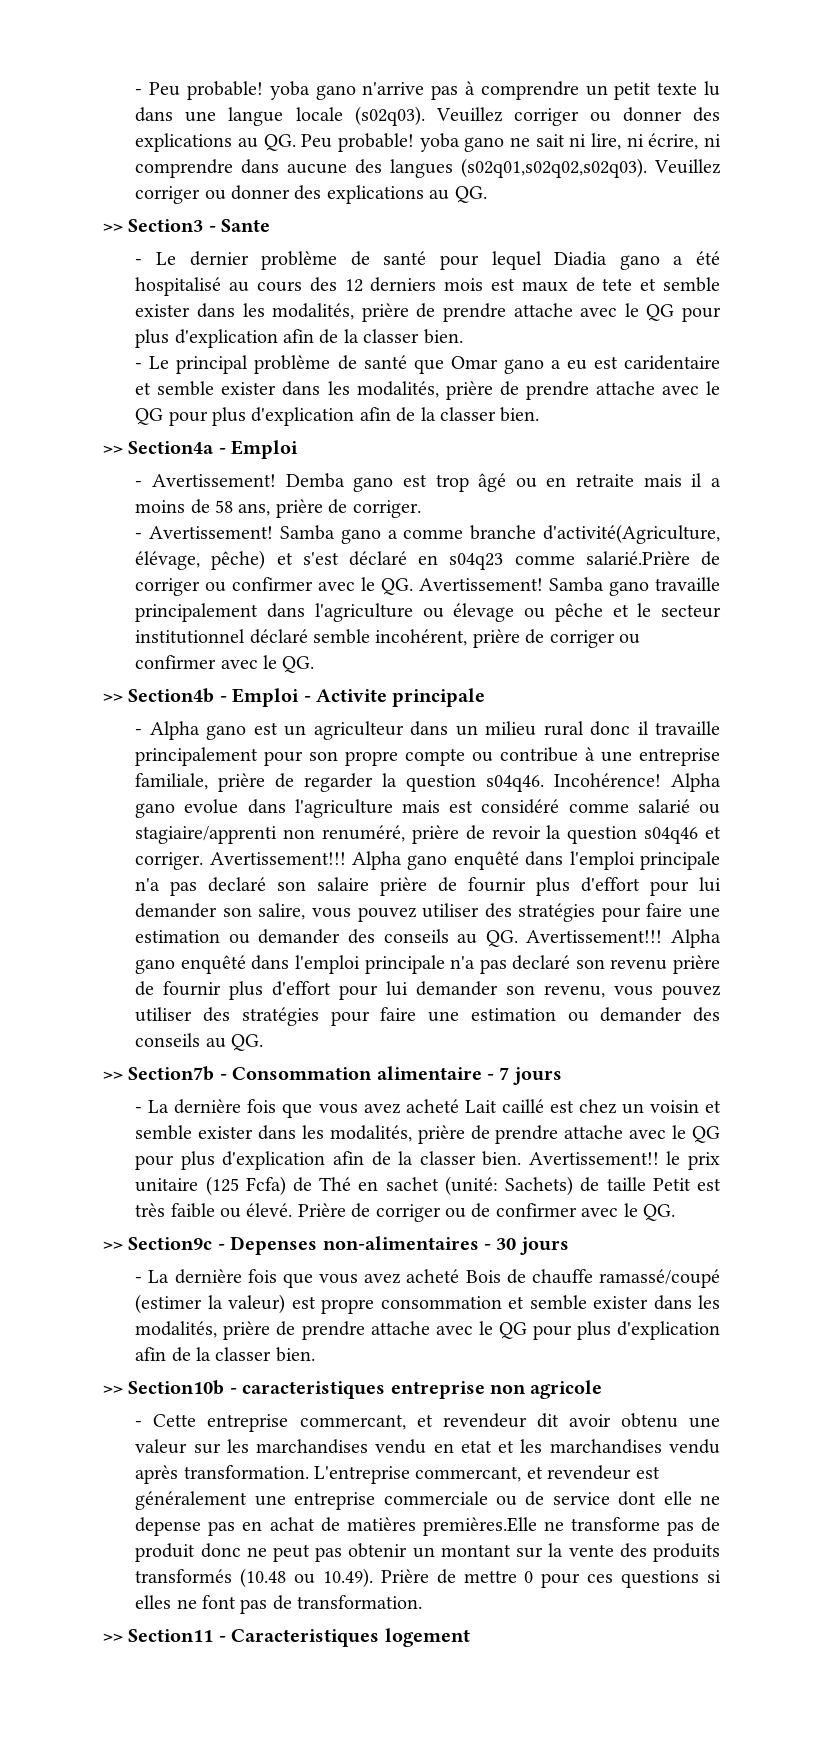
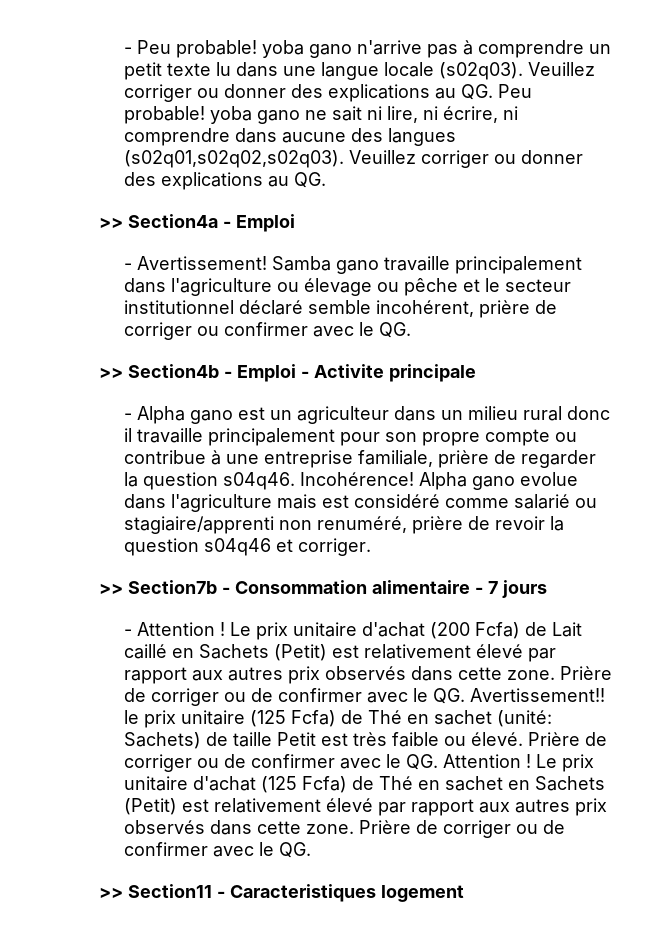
[103,219,271,232] [135,251,721,270] [135,277,720,296] [135,303,722,322] [135,329,463,348] [135,355,720,374] [135,381,720,400] [135,407,540,426] // >> Section3 - Sante // - Le dernier problème de santé pour lequel Diadia gano a été hospitalisé au cours des 12 derniers mois est maux de tete et semble exister dans les modalités, prière de prendre attache avec le QG pour plus d'explication afin de la classer bien. // - Le principal problème de santé que Omar gano a eu est caridentaire et semble exister dans les modalités, prière de prendre attache avec le QG pour plus d'explication afin de la classer bien. -> (327, 180) none
[285,473,722,492] [135,499,421,518] [135,524,720,544] [135,550,720,570] [135,577,544,596] Demba gano est trop âgé ou en retraite mais il a moins de 58 ans, prière de corriger. // - Avertissement! Samba gano a comme branche d'activité(Agriculture, élévage, pêche) et s'est déclaré en s04q23 comme salarié.Prière de corriger ou confirmer avec le QG. Avertissement! -> (268, 263) none
[209,851,721,870] [135,877,722,896] [135,903,721,922] [135,929,721,948] [135,955,721,974] [135,981,721,1000] [135,1007,720,1026] [135,1033,264,1051] Avertissement!!! Alpha gano enquêté dans l'emploi principale n'a pas declaré son salaire prière de fournir plus d'effort pour lui demander son salire, vous pouvez utiliser des stratégies pour faire une estimation ou demander des conseils au QG. Avertissement!!! Alpha gano enquêté dans l'emploi principale n'a pas declaré son revenu prière de fournir plus d'effort pour lui demander son revenu, vous pouvez utiliser des stratégies pour faire une estimation ou demander des conseils au QG. -> (372, 547) none
[148,1099,721,1118] [135,1125,720,1144] [135,1151,522,1170] La dernière fois que vous avez acheté Lait caillé est chez un voisin et semble exister dans les modalités, prière de prendre attache avec le QG pour plus d'explication afin de la classer bien. -> [137,622,583,640] [124,644,557,662] [124,666,613,684] [124,688,466,706] Attention ! Le prix unitaire d'achat (200 Fcfa) de Lait caillé en Sachets (Petit) est relativement élevé par rapport aux autres prix observés dans cette zone. Prière de corriger ou de confirmer avec le QG.
[103,1236,569,1255] [135,1269,720,1288] [135,1294,720,1314] [135,1321,721,1340] [135,1347,315,1362] [103,1380,603,1399] [135,1413,720,1432] [135,1439,721,1454] [135,1465,660,1484] [135,1491,721,1510] [135,1517,721,1536] [135,1543,721,1562] [135,1568,721,1588] [135,1595,423,1614] // >> Section9c - Depenses non-alimentaires - 30 jours // - La dernière fois que vous avez acheté Bois de chauffe ramassé/coupé (estimer la valeur) est propre consommation et semble exister dans les modalités, prière de prendre attache avec le QG pour plus d'explication afin de la classer bien. // >> Section10b - caracteristiques entreprise non agricole // - Cette entreprise commercant, et revendeur dit avoir obtenu une valeur sur les marchandises vendu en etat et les marchandises vendu après transformation. L'entreprise commercant, et revendeur est généralement une entreprise commerciale ou de service dont elle ne depense pas en achat de matières premières.Elle ne transforme pas de produit donc ne peut pas obtenir un montant sur la vente des produits transformés (10.48 ou 10.49). Prière de mettre 0 pour ces questions si elles ne font pas de transformation. -> [443,754,595,772] [124,776,606,793] [124,798,608,816] [124,820,566,838] [124,842,312,858] Attention ! Le prix unitaire d'achat (125 Fcfa) de Thé en sachet en Sachets (Petit) est relativement élevé par rapport aux autres prix observés dans cette zone. Prière de corriger ou de confirmer avec le QG.

